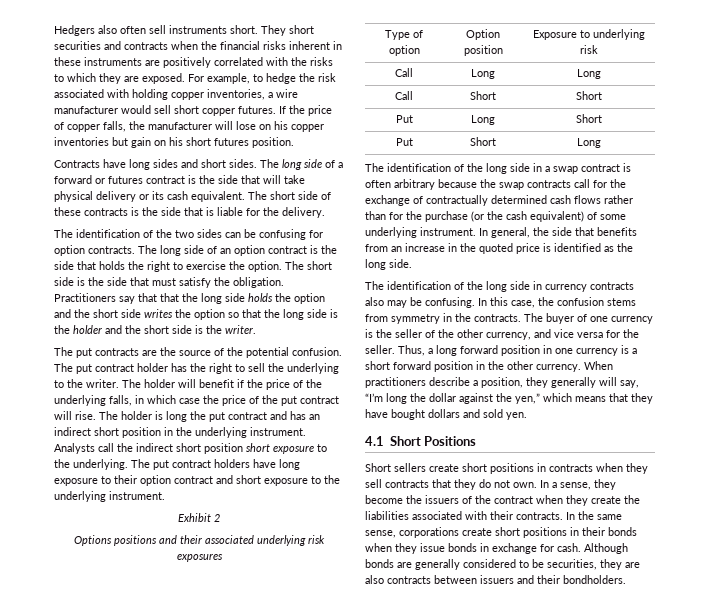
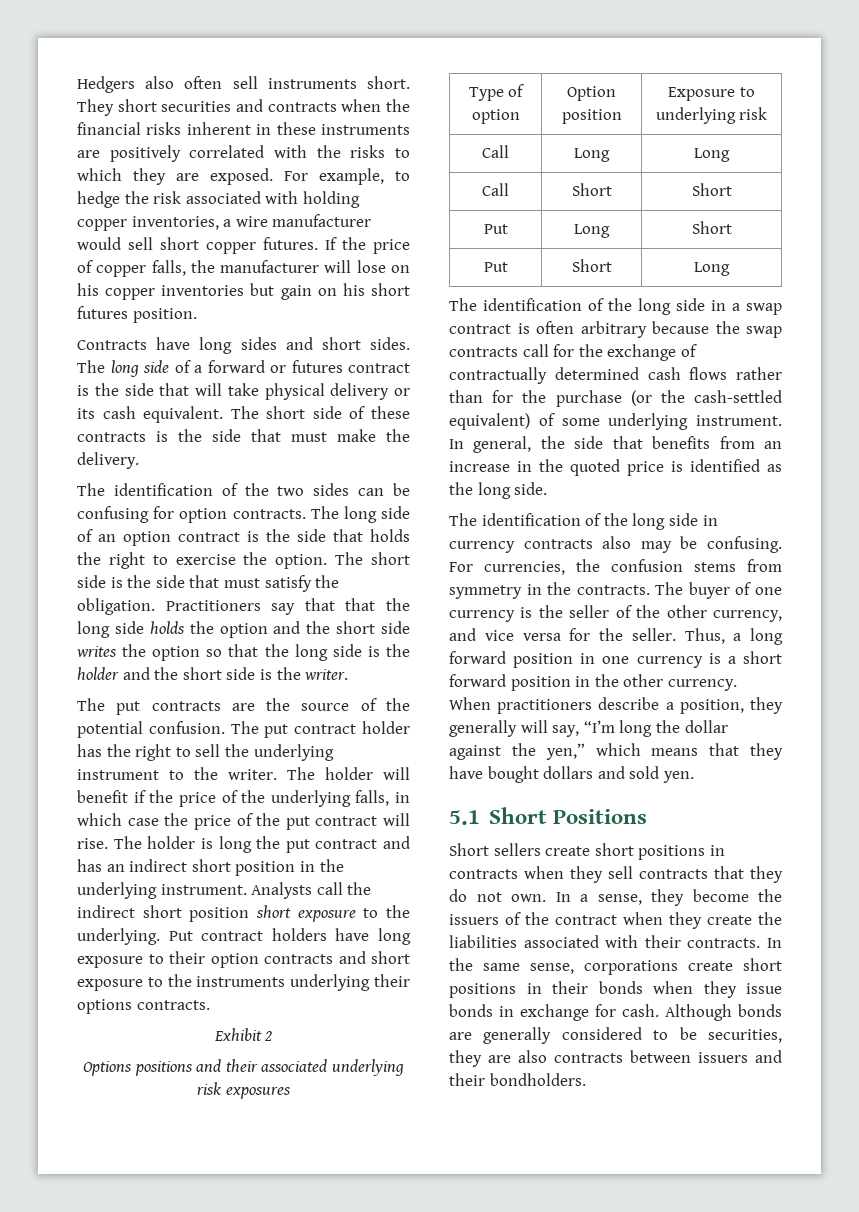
[206,207,260,216] is liable for -> [291,429,376,442] must make
(339, 368) none -> [77,769,159,780] instrument
[131,459,169,470] The put -> [168,931,193,941] Put
[174,476,213,484] contract -> [264,954,333,964] contracts
[54,491,165,502] underlying instrument. -> [196,974,410,991] [77,999,210,1014] instruments underlying their options contracts.
[506,211,527,220] cash -> [694,390,782,403] cash-settled
[478,297,535,308] In this case, -> [449,561,565,575] For currencies,
[365,436,384,446] 4.1 -> [449,810,480,825] 5.1

